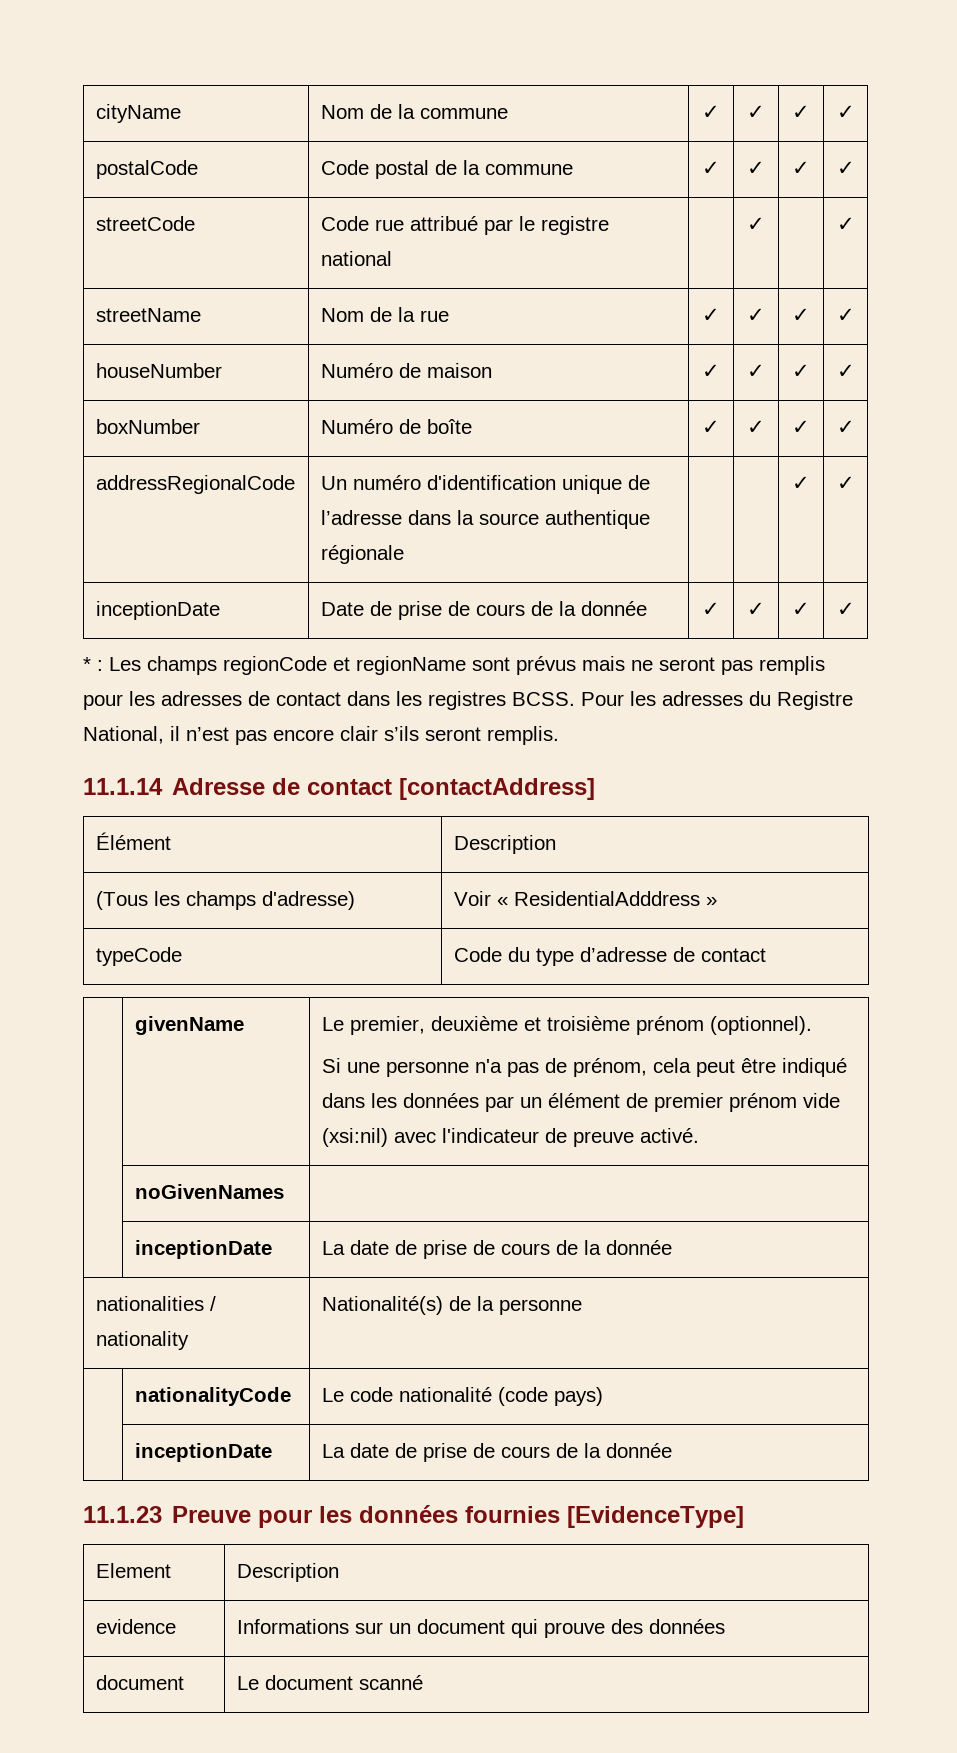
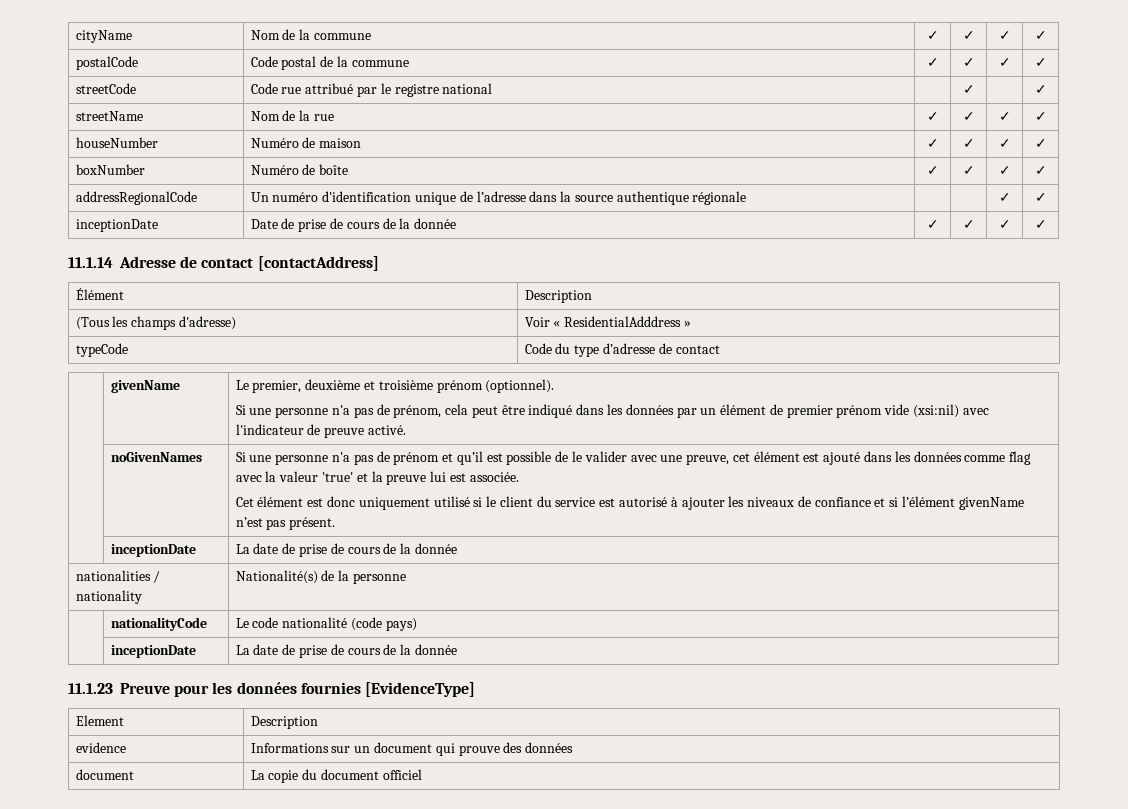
[83,656,825,675] [83,691,853,710] [83,726,559,745] // * : Les champs regionCode et regionName sont prévus mais ne seront pas remplis pour les adresses de contact dans les registres BCSS. Pour les adresses du Registre National, il n’est pas encore clair s’ils seront remplis. -> (1047, 224) none
(284, 1191) none -> [235,451,1032,465] [235,471,519,485] [235,496,1024,510] [235,517,336,530] Si une personne n'a pas de prénom et qu’il est possible de le valider avec une preuve, cet élément est ajouté dans les données comme flag avec la valeur 'true' et la preuve lui est associée. // Cet élément est donc uniquement utilisé si le client du service est autorisé à ajouter les niveaux de confiance et si l’élément givenName n’est pas présent.
[236,1675,423,1690] Le document scanné -> [250,769,422,783] La copie du document officiel

